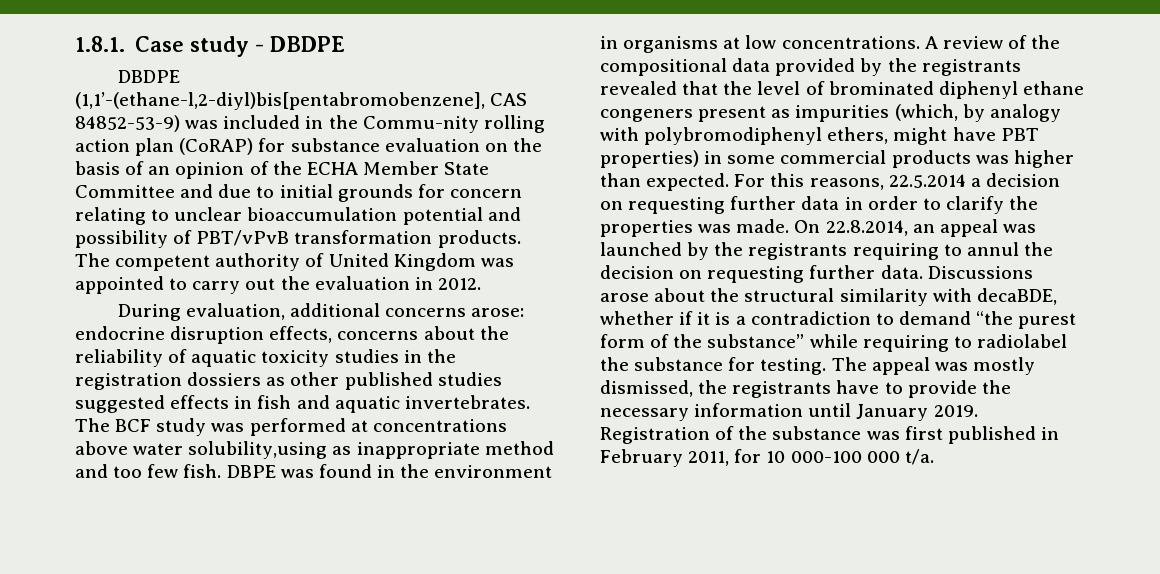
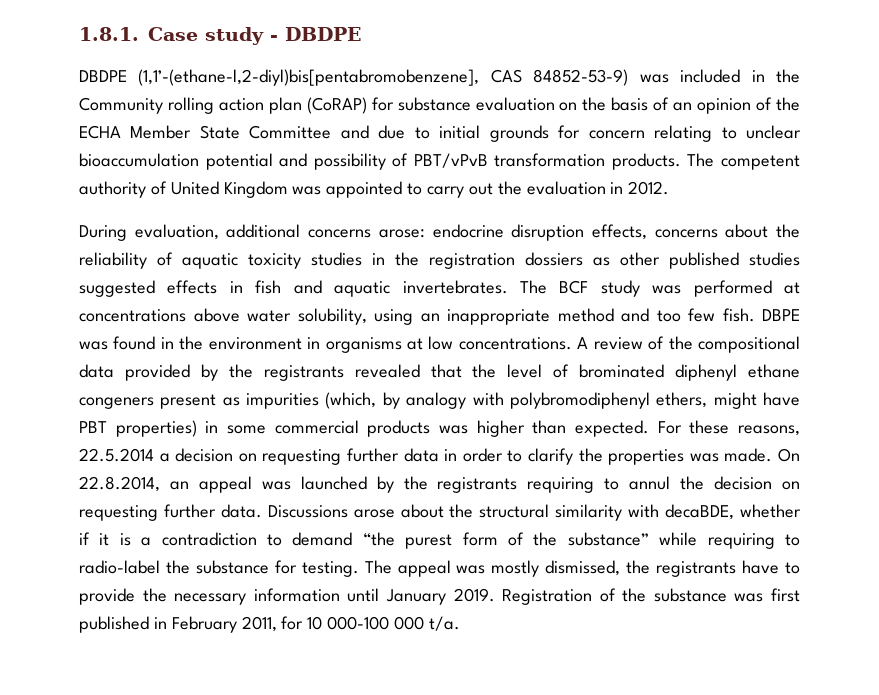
[362,116,479,133] Commu-nity -> [79,97,163,114] Community
[188,441,352,459] solubility,using as -> [297,308,440,325] solubility, using an
[770,173,805,187] this -> [689,420,730,434] these
[976,334,1067,348] radiolabel -> [79,560,160,574] radio-label

